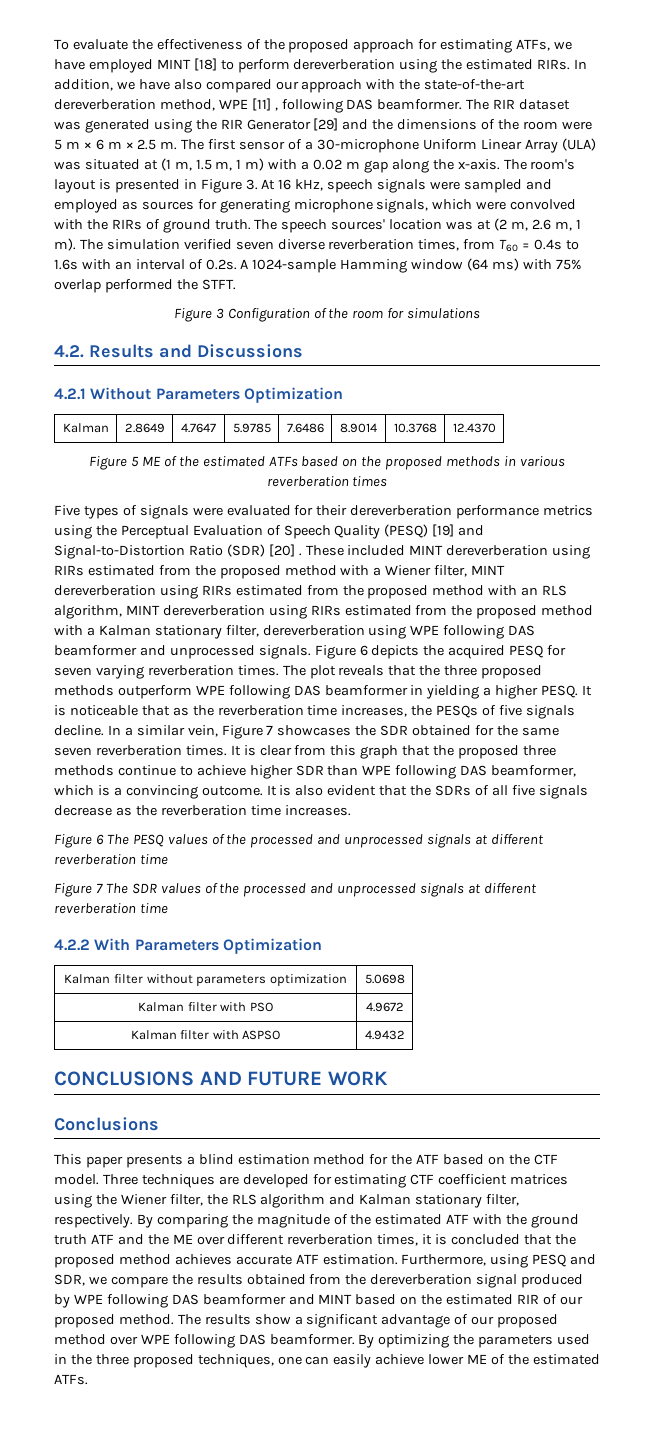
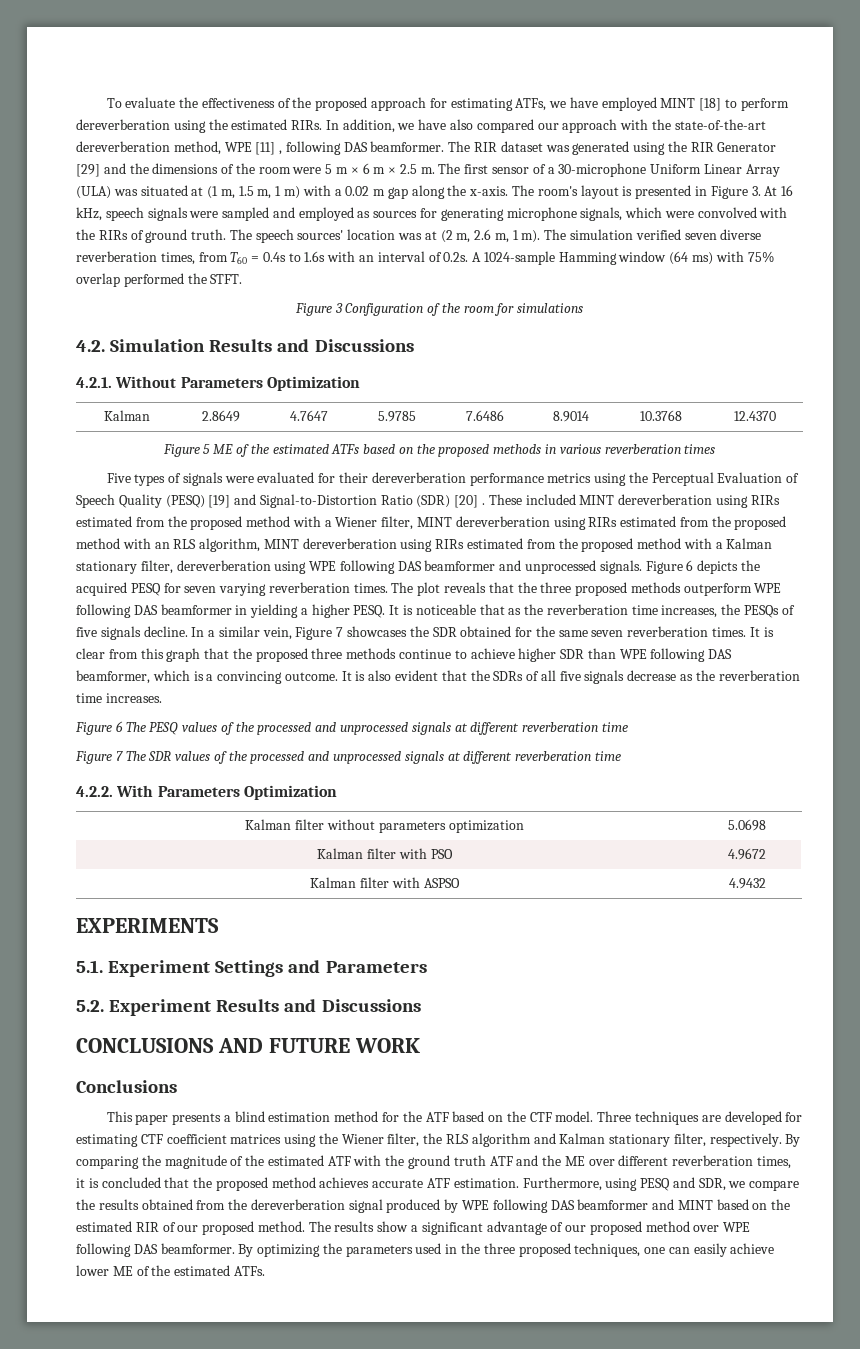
[89,344,303,358] [54,388,86,400] Results and Discussions // 4.2.1 -> [110,339,414,352] [76,377,112,388] Simulation Results and Discussions // 4.2.1.
[54,939,90,951] 4.2.2 -> [76,786,113,797] 4.2.2.
(405, 1035) none -> [76,918,219,933] [76,960,427,977] [76,999,421,1016] // EXPERIMENTS // 5.1. Experiment Settings and Parameters // 5.2. Experiment Results and Discussions

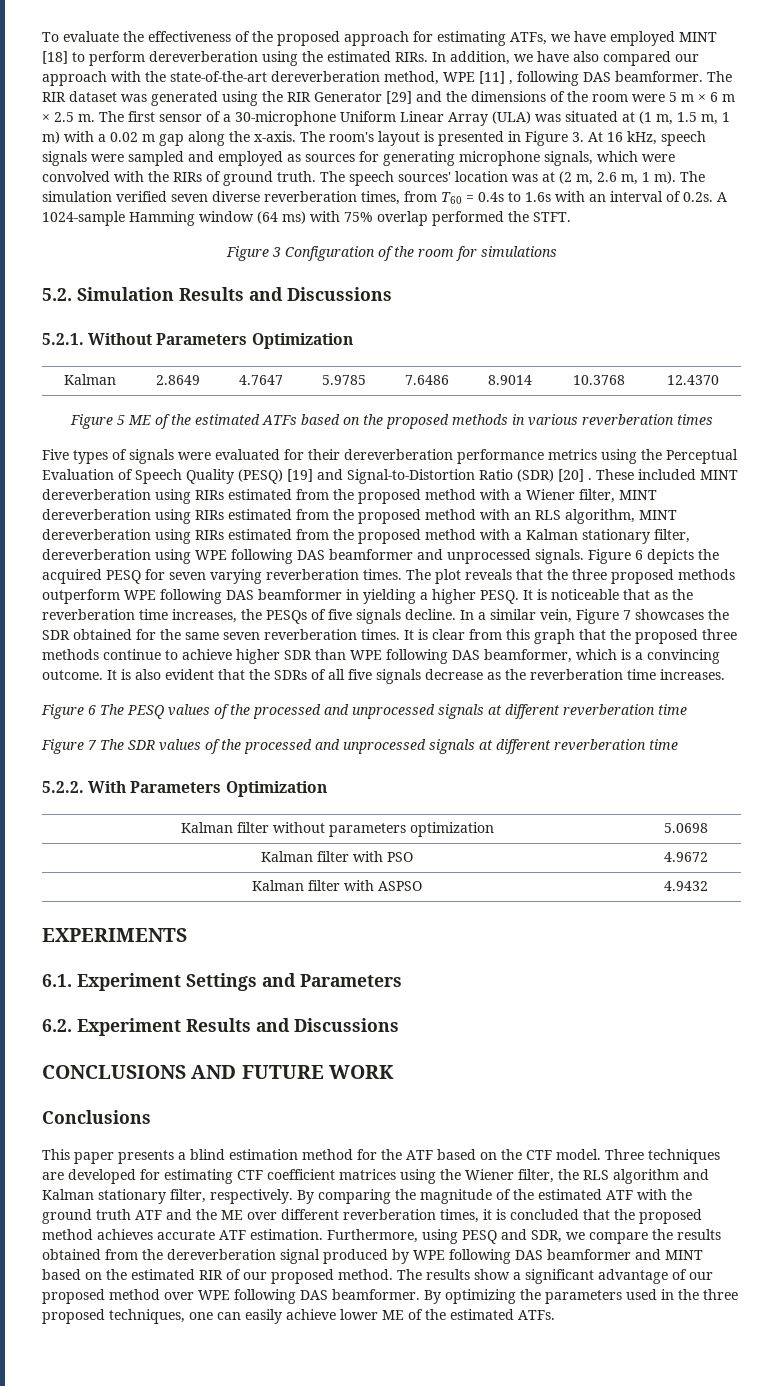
[76,340,105,352] 4.2. -> [42,288,72,301] 5.2.
[76,377,112,388] 4.2.1. -> [42,333,84,345] 5.2.1.
[76,786,113,797] 4.2.2. -> [42,781,84,793] 5.2.2.
[76,960,103,973] 5.1. -> [42,974,72,987] 6.1.
[76,1000,104,1012] 5.2. -> [42,1019,72,1032] 6.2.

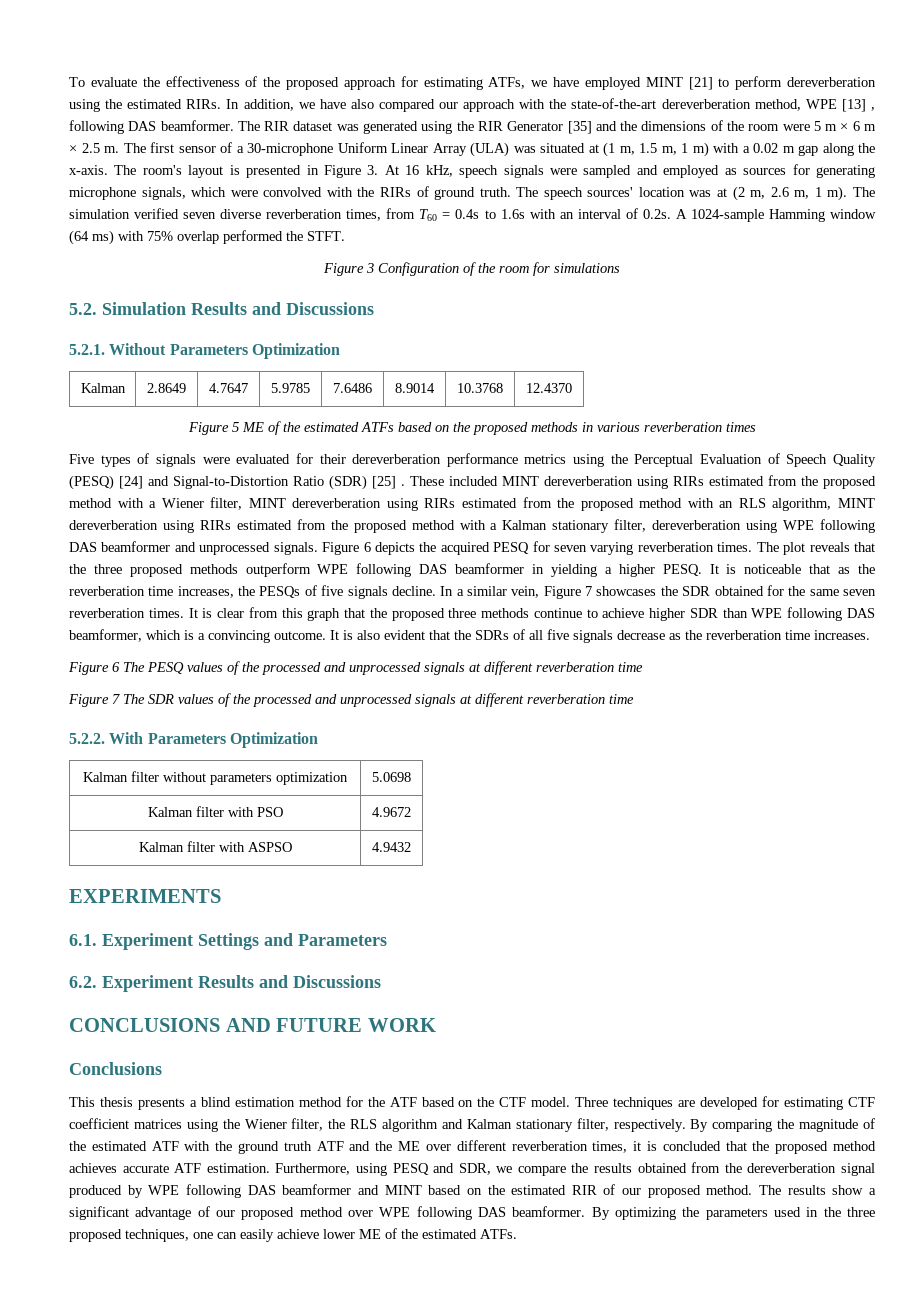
[42,51,68,64] [18] -> [688,77,713,90] [21]
[479,71,505,84] [11] -> [841,99,866,112] [13]
[386,91,412,104] [29] -> [567,121,592,134] [35]
[287,469,313,482] [19] -> [119,476,143,489] [24]
[558,469,584,482] [20] -> [372,476,396,489] [25]
[74,1152,114,1164] paper -> [99,1097,133,1107] thesis

